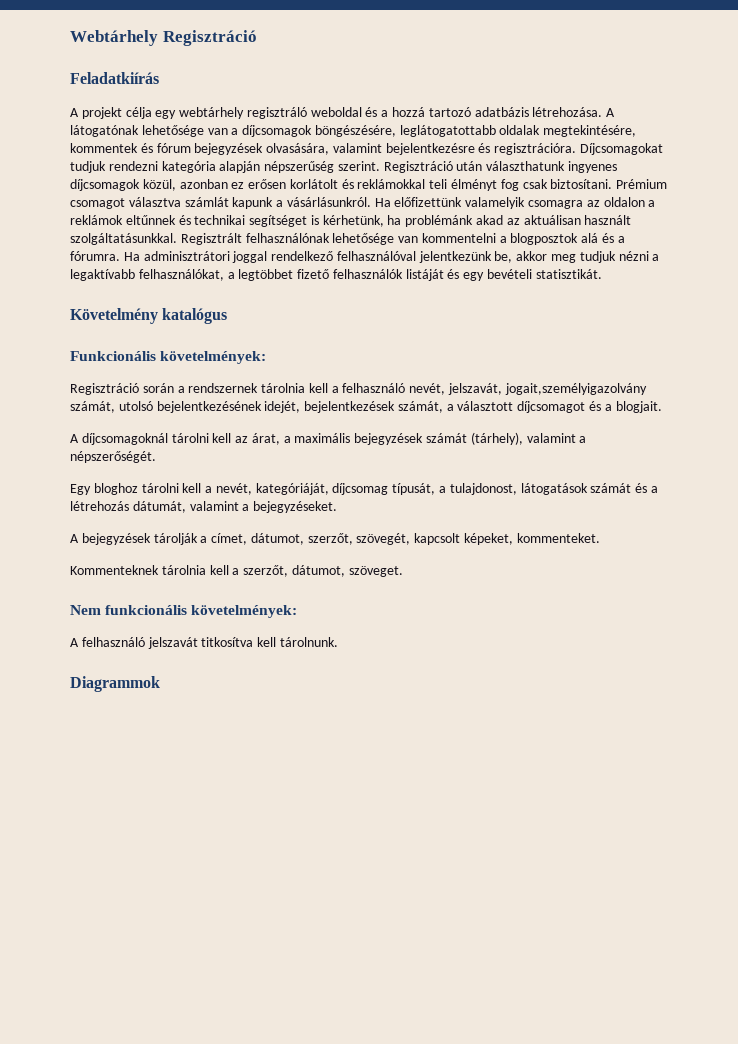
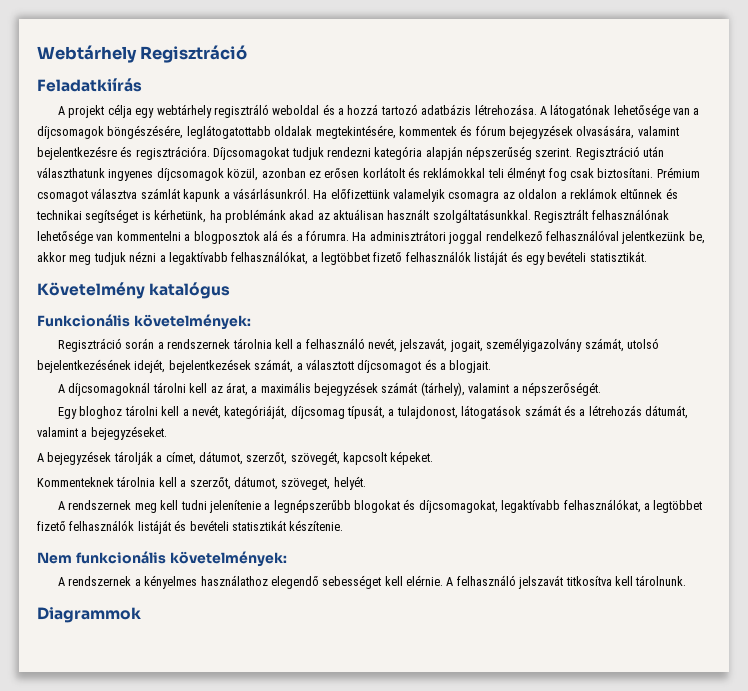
[504,383,647,395] jogait,személyigazolvány -> [449,338,583,352] jogait, személyigazolvány
[464,533,600,545] képeket, kommenteket. -> [390,451,434,465] képeket.
[348,566,403,577] [70,605,298,618] szöveget. // Nem funkcionális követelmények: // -> [281,476,366,490] [58,499,703,513] [37,520,344,534] [37,551,287,567] [58,575,444,589] szöveget, helyét. // A rendszernek meg kell tudni jelenítenie a legnépszerűbb blogokat és díjcsomagokat, legaktívabb felhasználókat, a legtöbbet fizető felhasználók listáját és bevételi statisztikát készítenie. // Nem funkcionális követelmények: // A rendszernek a kényelmes használathoz elegendő sebességet kell elérnie.

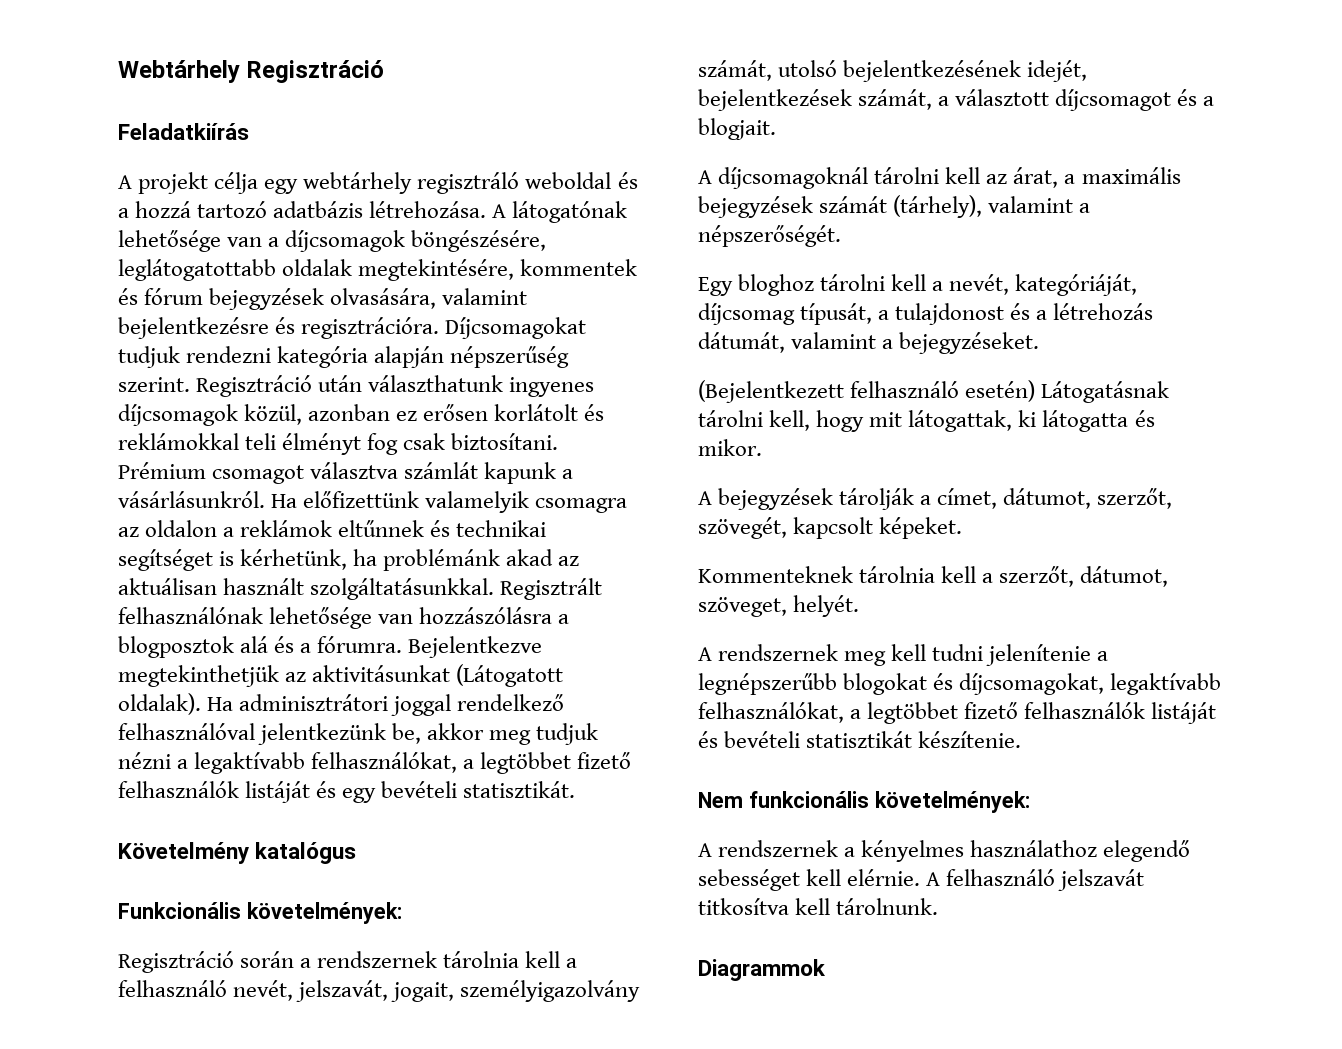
[116,231,181,241] kommentelni -> [419,607,553,624] hozzászólásra
(349, 235) none -> [408,636,543,658] [118,664,564,687] [118,693,201,715] Bejelentkezve megtekinthetjük az aktivitásunkat (Látogatott oldalak).
[396,405,561,419] tulajdonost, látogatások számát -> [895,303,1005,325] tulajdonost
(167, 433) none -> [698,380,1170,403] [698,410,1155,432] [698,439,762,456] // (Bejelentkezett felhasználó esetén) Látogatásnak tárolni kell, hogy mit látogattak, ki látogatta és mikor.

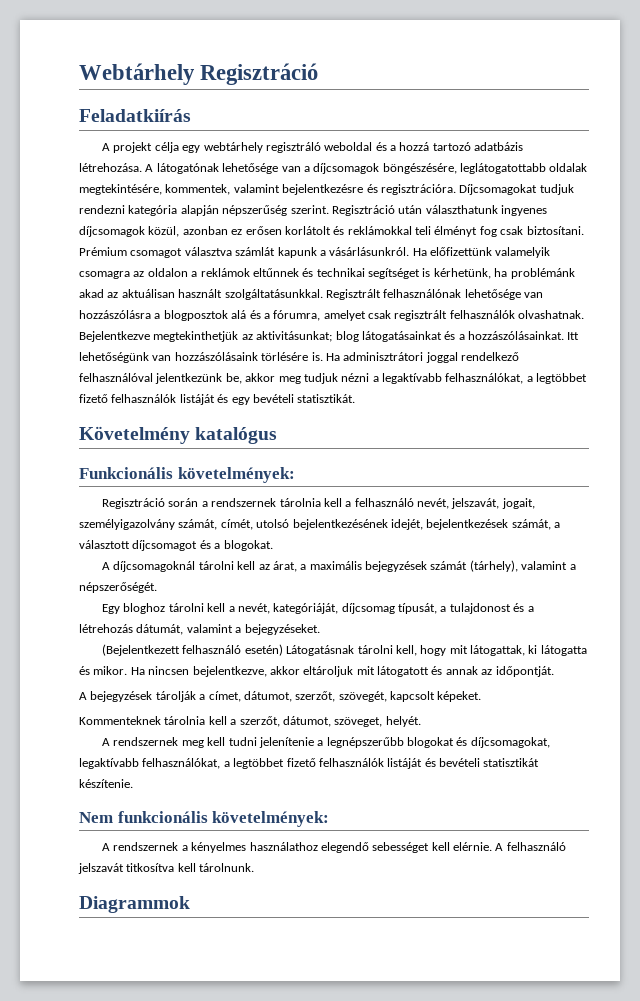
[520,259,638,276] [118,288,437,310] kommentek és fórum bejegyzések olvasására, -> [165,184,231,195] kommentek,
[317,636,543,658] [118,664,564,687] [118,693,201,715] fórumra. Bejelentkezve megtekinthetjük az aktivitásunkat (Látogatott oldalak). -> [273,310,585,321] [79,331,580,342] [79,352,323,363] fórumra, amelyet csak regisztrált felhasználók olvashatnak. Bejelentkezve megtekinthetjük az aktivitásunkat; blog látogatásainkat és a hozzászólásainkat. Itt lehetőségünk van hozzászólásaink törlésére is.
(772, 70) none -> [220,519,253,530] címét,
[698,118,776,140] blogjait. -> [223,540,273,551] blogokat.
(762, 447) none -> [130,666,554,677] Ha nincsen bejelentkezve, akkor eltároljuk mit látogatott és annak az időpontját.

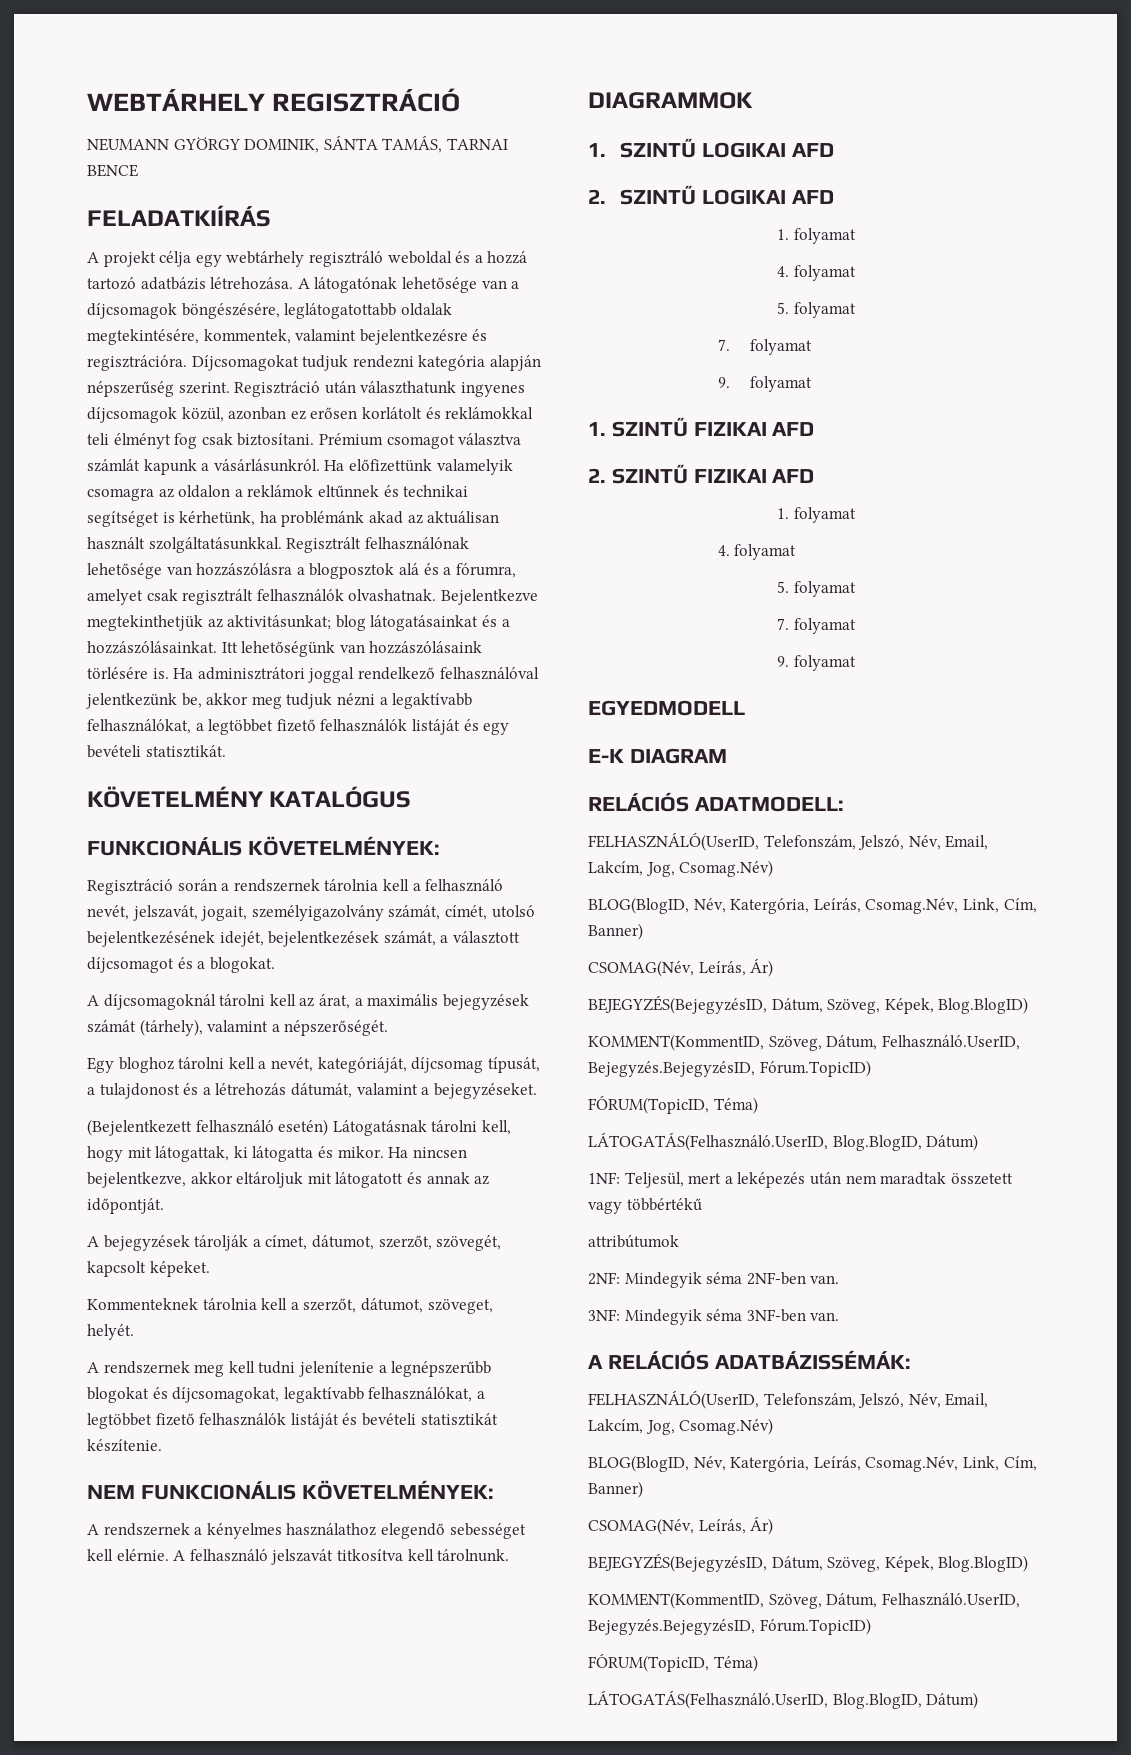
[79,63,319,85] [79,109,191,122] Webtárhely Regisztráció // Feladatkiírás -> [87,88,461,112] [87,135,508,153] [87,164,138,177] [87,205,271,227] WEBTÁRHELY REGISZTRÁCIÓ // NEUMANN GYÖRGY DOMINIK, SÁNTA TAMÁS, TARNAI BENCE // FELADATKIÍRÁS
[79,426,278,444] [79,467,295,483] Követelmény katalógus // Funkcionális követelmények: -> [87,786,412,808] [87,836,440,856] KÖVETELMÉNY KATALÓGUS // FUNKCIONÁLIS KÖVETELMÉNYEK:
[79,811,330,827] Nem funkcionális követelmények: -> [87,1480,494,1500] NEM FUNKCIONÁLIS KÖVETELMÉNYEK:
[79,896,190,913] Diagrammok -> [588,92,753,109] [588,138,834,158] [588,185,834,205] [777,228,856,244] [777,265,856,281] [777,302,856,318] [717,339,812,355] [717,376,812,392] [588,417,815,437] [588,464,815,484] [777,507,856,523] [717,544,797,560] [777,581,856,597] [777,618,856,634] [777,655,856,671] [588,700,745,716] [588,748,727,764] [588,792,844,812] [588,832,989,851] [588,860,774,877] [588,897,1037,914] [588,923,643,940] [588,958,774,977] [588,995,1029,1014] [588,1034,1020,1051] [588,1060,871,1077] [588,1095,758,1114] [588,1132,979,1151] [588,1172,1013,1188] [588,1198,702,1214] [588,1234,679,1248] [588,1272,840,1288] [588,1309,840,1325] [588,1350,911,1370] [588,1390,989,1409] [588,1418,774,1435] [588,1455,1037,1472] [588,1481,643,1498] [588,1516,774,1535] [588,1553,1029,1572] [588,1592,1020,1609] [588,1618,871,1635] [588,1653,758,1672] [588,1690,979,1709] DIAGRAMMOK // 1. SZINTŰ LOGIKAI AFD // 2. SZINTŰ LOGIKAI AFD // 1. folyamat // 4. folyamat // 5. folyamat // 7. folyamat // 9. folyamat // 1. SZINTŰ FIZIKAI AFD // 2. SZINTŰ FIZIKAI AFD // 1. folyamat // 4. folyamat // 5. folyamat // 7. folyamat // 9. folyamat // EGYEDMODELL // E-K DIAGRAM // RELÁCIÓS ADATMODELL: // FELHASZNÁLÓ(UserID, Telefonszám, Jelszó, Név, Email, Lakcím, Jog, Csomag.Név) // BLOG(BlogID, Név, Katergória, Leírás, Csomag.Név, Link, Cím, Banner) // CSOMAG(Név, Leírás, Ár) // BEJEGYZÉS(BejegyzésID, Dátum, Szöveg, Képek, Blog.BlogID) // KOMMENT(KommentID, Szöveg, Dátum, Felhasználó.UserID, Bejegyzés.BejegyzésID, Fórum.TopicID) // FÓRUM(TopicID, Téma) // LÁTOGATÁS(Felhasználó.UserID, Blog.BlogID, Dátum) // 1NF: Teljesül, mert a leképezés után nem maradtak összetett vagy többértékű // attribútumok // 2NF: Mindegyik séma 2NF-ben van. // 3NF: Mindegyik séma 3NF-ben van. // A RELÁCIÓS ADATBÁZISSÉMÁK: // FELHASZNÁLÓ(UserID, Telefonszám, Jelszó, Név, Email, Lakcím, Jog, Csomag.Név) // BLOG(BlogID, Név, Katergória, Leírás, Csomag.Név, Link, Cím, Banner) // CSOMAG(Név, Leírás, Ár) // BEJEGYZÉS(BejegyzésID, Dátum, Szöveg, Képek, Blog.BlogID) // KOMMENT(KommentID, Szöveg, Dátum, Felhasználó.UserID, Bejegyzés.BejegyzésID, Fórum.TopicID) // FÓRUM(TopicID, Téma) // LÁTOGATÁS(Felhasználó.UserID, Blog.BlogID, Dátum)

